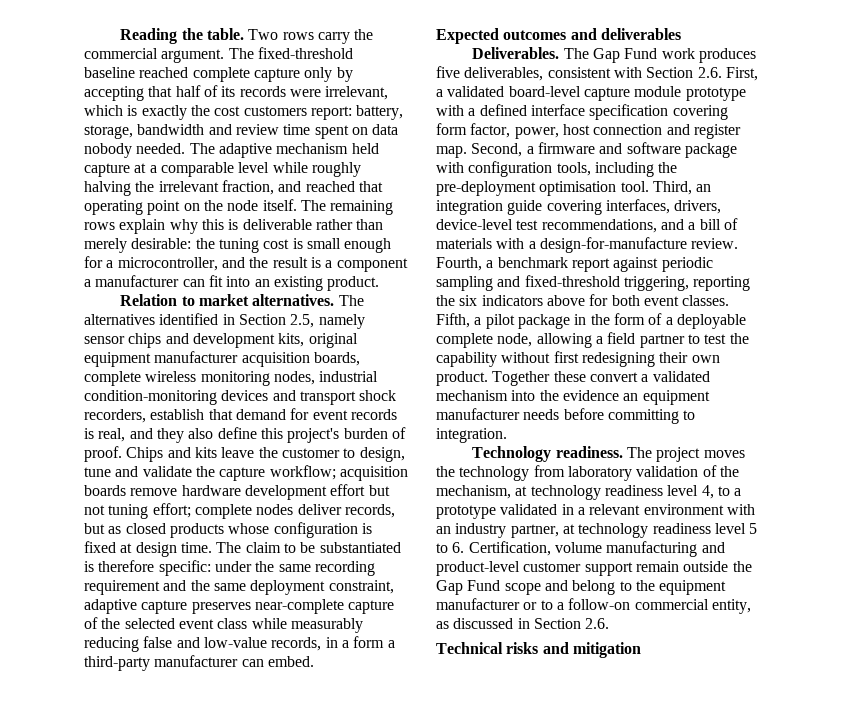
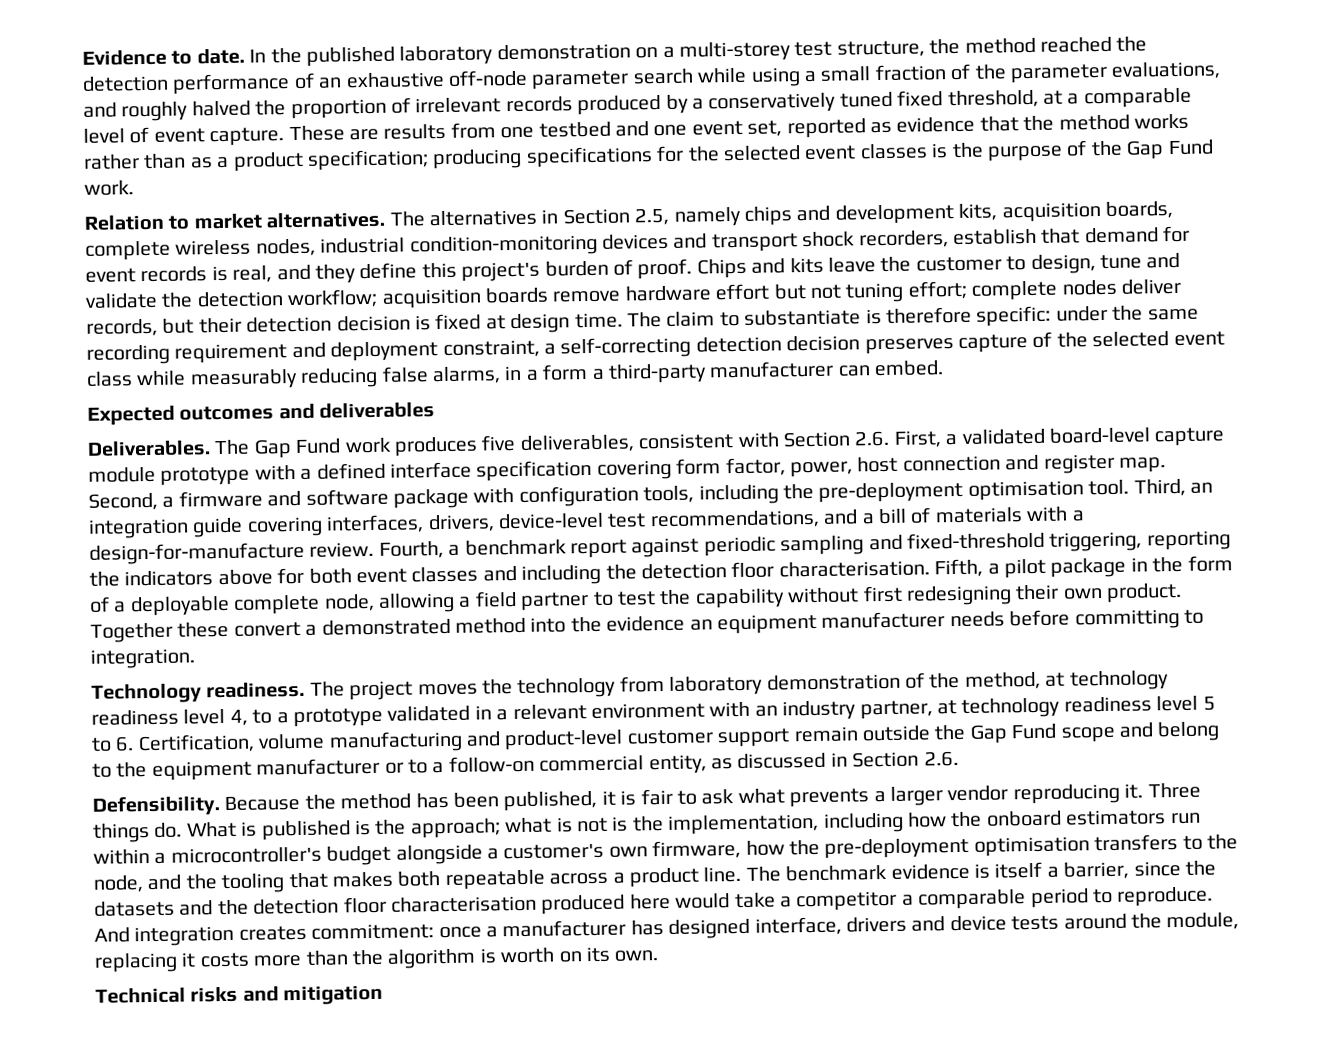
[120,28,374,44] [84,47,353,63] [84,67,353,82] [84,85,389,101] [84,105,404,120] [84,124,399,139] [84,143,379,158] [84,162,361,177] [84,180,383,196] [84,199,394,215] [84,219,384,234] [84,238,392,253] [84,256,408,272] [84,275,380,291] Reading the table. Two rows carry the commercial argument. The fixed-threshold baseline reached complete capture only by accepting that half of its records were irrelevant, which is exactly the cost customers report: battery, storage, bandwidth and review time spent on data nobody needed. The adaptive mechanism held capture at a comparable level while roughly halving the irrelevant fraction, and reached that operating point on the node itself. The remaining rows explain why this is deliverable rather than merely desirable: the tuning cost is small enough for a microcontroller, and the result is a component a manufacturer can fit into an existing product. -> [82,36,1148,67] [82,61,1222,95] [83,87,1192,122] [83,113,1189,147] [83,139,1214,172] [84,180,134,196] Evidence to date. In the published laboratory demonstration on a multi-storey test structure, the method reached the detection performance of an exhaustive off-node parameter search while using a small fraction of the parameter evaluations, and roughly halved the proportion of irrelevant records produced by a conservatively tuned fixed threshold, at a comparable level of event capture. These are results from one testbed and one event set, reported as evidence that the method works rather than as a product specification; producing specifications for the selected event classes is the purpose of the Gap Fund work.
[159,313,219,325] identified -> (537, 218) none
[84,336,125,344] sensor -> (741, 216) none
[308,333,358,348] [84,351,239,367] original equipment manufacturer -> (998, 212) none
[200,371,270,386] monitoring -> (252, 247) none
[188,428,214,439] also -> (356, 274) none
[219,467,266,481] capture -> [196,291,284,308] detection
[244,485,327,500] development -> (711, 293) none
[108,522,358,538] as closed products whose configuration -> [198,315,411,334] their detection decision
[300,542,401,553] be substantiated -> [744,309,862,326] substantiate
[190,580,394,595] [84,599,344,614] the same deployment constraint, adaptive capture preserves near-complete -> [330,335,954,362] deployment constraint, a self-correcting detection decision preserves
[176,637,322,651] and low-value records, -> [432,366,501,385] alarms,
[459,295,478,306] six -> (120, 579) none
[682,295,730,306] classes. -> [411,560,930,585] classes and including the detection floor characterisation.
[652,371,710,382] [436,390,508,401] validated mechanism -> [321,617,526,636] demonstrated method
[636,465,739,477] [436,485,511,499] validation of the mechanism, -> [766,671,1041,691] demonstration of the method,
(610, 623) none -> [92,782,1201,817] [93,809,1201,843] [93,834,1238,866] [93,860,1216,894] [94,886,1214,917] [94,912,1240,947] [94,946,659,973] // Defensibility. Because the method has been published, it is fair to ask what prevents a larger vendor reproducing it. Three things do. What is published is the approach; what is not is the implementation, including how the onboard estimators run within a microcontroller's budget alongside a customer's own firmware, how the pre-deployment optimisation transfers to the node, and the tooling that makes both repeatable across a product line. The benchmark evidence is itself a barrier, since the datasets and the detection floor characterisation produced here would take a competitor a comparable period to reproduce. And integration creates commitment: once a manufacturer has designed interface, drivers and device tests around the module, replacing it costs more than the algorithm is worth on its own.

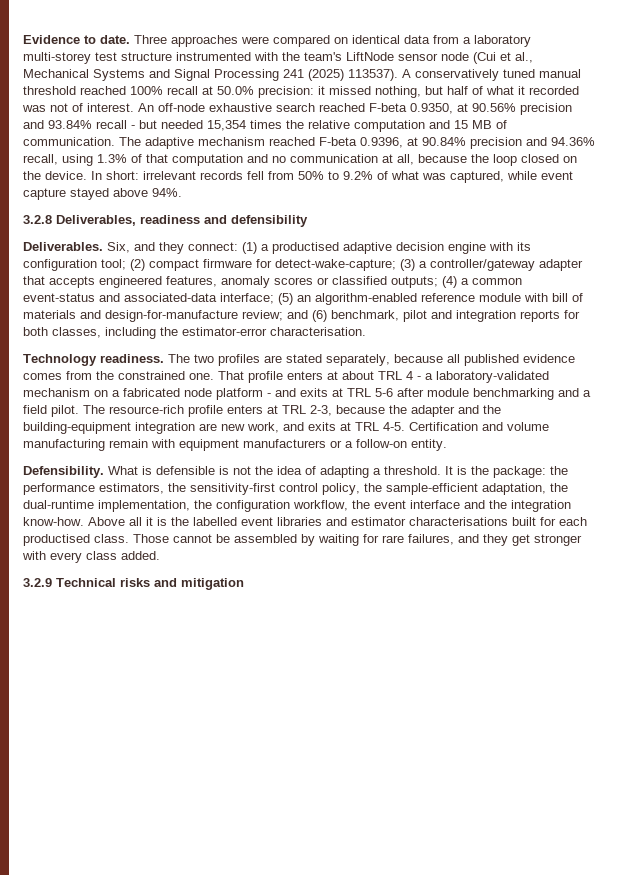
[249,36,1148,67] [82,61,1222,95] [83,87,1192,122] [83,113,1189,147] [83,139,1214,172] [84,180,134,196] [84,201,1173,231] [85,225,1191,261] [85,252,1181,284] [85,278,1181,309] [86,305,1199,337] [86,331,1225,365] [86,360,945,390] [87,402,436,426] [87,427,1226,459] [88,453,1166,486] [88,478,1213,511] [88,506,1085,539] [89,530,1231,565] [89,555,1233,587] [89,582,1183,617] [90,608,1204,643] [90,648,195,669] [91,670,1169,704] [91,695,1216,728] [91,721,1221,754] [92,750,959,781] [92,782,1201,817] [93,809,1201,843] [93,834,1238,866] [93,860,1216,894] [94,886,1214,917] [94,912,1240,947] [94,946,659,973] In the published laboratory demonstration on a multi-storey test structure, the method reached the detection performance of an exhaustive off-node parameter search while using a small fraction of the parameter evaluations, and roughly halved the proportion of irrelevant records produced by a conservatively tuned fixed threshold, at a comparable level of event capture. These are results from one testbed and one event set, reported as evidence that the method works rather than as a product specification; producing specifications for the selected event classes is the purpose of the Gap Fund work. // Relation to market alternatives. The alternatives in Section 2.5, namely chips and development kits, acquisition boards, complete wireless nodes, industrial condition-monitoring devices and transport shock recorders, establish that demand for event records is real, and they define this project's burden of proof. Chips and kits leave the customer to design, tune and validate the detection workflow; acquisition boards remove hardware effort but not tuning effort; complete nodes deliver records, but their detection decision is fixed at design time. The claim to substantiate is therefore specific: under the same recording requirement and deployment constraint, a self-correcting detection decision preserves capture of the selected event class while measurably reducing false alarms, in a form a third-party manufacturer can embed. // Expected outcomes and deliverables // Deliverables. The Gap Fund work produces five deliverables, consistent with Section 2.6. First, a validated board-level capture module prototype with a defined interface specification covering form factor, power, host connection and register map. Second, a firmware and software package with configuration tools, including the pre-deployment optimisation tool. Third, an integration guide covering interfaces, drivers, device-level test recommendations, and a bill of materials with a design-for-manufacture review. Fourth, a benchmark report against periodic sampling and fixed-threshold triggering, reporting the indicators above for both event classes and including the detection floor characterisation. Fifth, a pilot package in the form of a deployable complete node, allowing a field partner to test the capability without first redesigning their own product. Together these convert a demonstrated method into the evidence an equipment manufacturer needs before committing to integration. // Technology readiness. The project moves the technology from laboratory demonstration of the method, at technology readiness level 4, to a prototype validated in a relevant environment with an industry partner, at technology readiness level 5 to 6. Certification, volume manufacturing and product-level customer support remain outside the Gap Fund scope and belong to the equipment manufacturer or to a follow-on commercial entity, as discussed in Section 2.6. // Defensibility. Because the method has been published, it is fair to ask what prevents a larger vendor reproducing it. Three things do. What is published is the approach; what is not is the implementation, including how the onboard estimators run within a microcontroller's budget alongside a customer's own firmware, how the pre-deployment optimisation transfers to the node, and the tooling that makes both repeatable across a product line. The benchmark evidence is itself a barrier, since the datasets and the detection floor characterisation produced here would take a competitor a comparable period to reproduce. And integration creates commitment: once a manufacturer has designed interface, drivers and device tests around the module, replacing it costs more than the algorithm is worth on its own. // -> [134,35,531,47] [23,52,533,64] [23,69,581,81] [23,86,579,98] [22,103,572,115] [23,120,507,132] [23,137,595,149] [23,154,577,166] [23,171,573,183] [23,188,182,200] [23,215,308,227] [23,242,531,254] [23,259,583,271] [23,276,522,288] [23,293,583,305] [23,310,580,322] [23,327,366,339] [23,354,575,366] [23,371,549,383] [23,388,591,400] [23,405,501,417] [23,422,549,434] [23,439,447,451] [23,466,568,478] [23,483,568,495] [23,500,571,512] [23,517,587,526] [23,534,582,546] [22,551,160,563] [23,578,52,587] Three approaches were compared on identical data from a laboratory multi-storey test structure instrumented with the team's LiftNode sensor node (Cui et al., Mechanical Systems and Signal Processing 241 (2025) 113537). A conservatively tuned manual threshold reached 100% recall at 50.0% precision: it missed nothing, but half of what it recorded was not of interest. An off-node exhaustive search reached F-beta 0.9350, at 90.56% precision and 93.84% recall - but needed 15,354 times the relative computation and 15 MB of communication. The adaptive mechanism reached F-beta 0.9396, at 90.84% precision and 94.36% recall, using 1.3% of that computation and no communication at all, because the loop closed on the device. In short: irrelevant records fell from 50% to 9.2% of what was captured, while event capture stayed above 94%. // 3.2.8 Deliverables, readiness and defensibility // Deliverables. Six, and they connect: (1) a productised adaptive decision engine with its configuration tool; (2) compact firmware for detect-wake-capture; (3) a controller/gateway adapter that accepts engineered features, anomaly scores or classified outputs; (4) a common event-status and associated-data interface; (5) an algorithm-enabled reference module with bill of materials and design-for-manufacture review; and (6) benchmark, pilot and integration reports for both classes, including the estimator-error characterisation. // Technology readiness. The two profiles are stated separately, because all published evidence comes from the constrained one. That profile enters at about TRL 4 - a laboratory-validated mechanism on a fabricated node platform - and exits at TRL 5-6 after module benchmarking and a field pilot. The resource-rich profile enters at TRL 2-3, because the adapter and the building-equipment integration are new work, and exits at TRL 4-5. Certification and volume manufacturing remain with equipment manufacturers or a follow-on entity. // Defensibility. What is defensible is not the idea of adapting a threshold. It is the package: the performance estimators, the sensitivity-first control policy, the sample-efficient adaptation, the dual-runtime implementation, the configuration workflow, the event interface and the integration know-how. Above all it is the labelled event libraries and estimator characterisations built for each productised class. Those cannot be assembled by waiting for rare failures, and they get stronger with every class added. // 3.2.9

